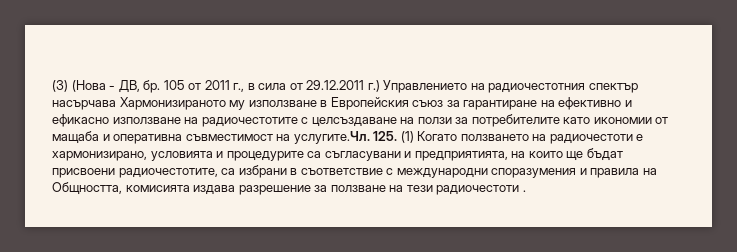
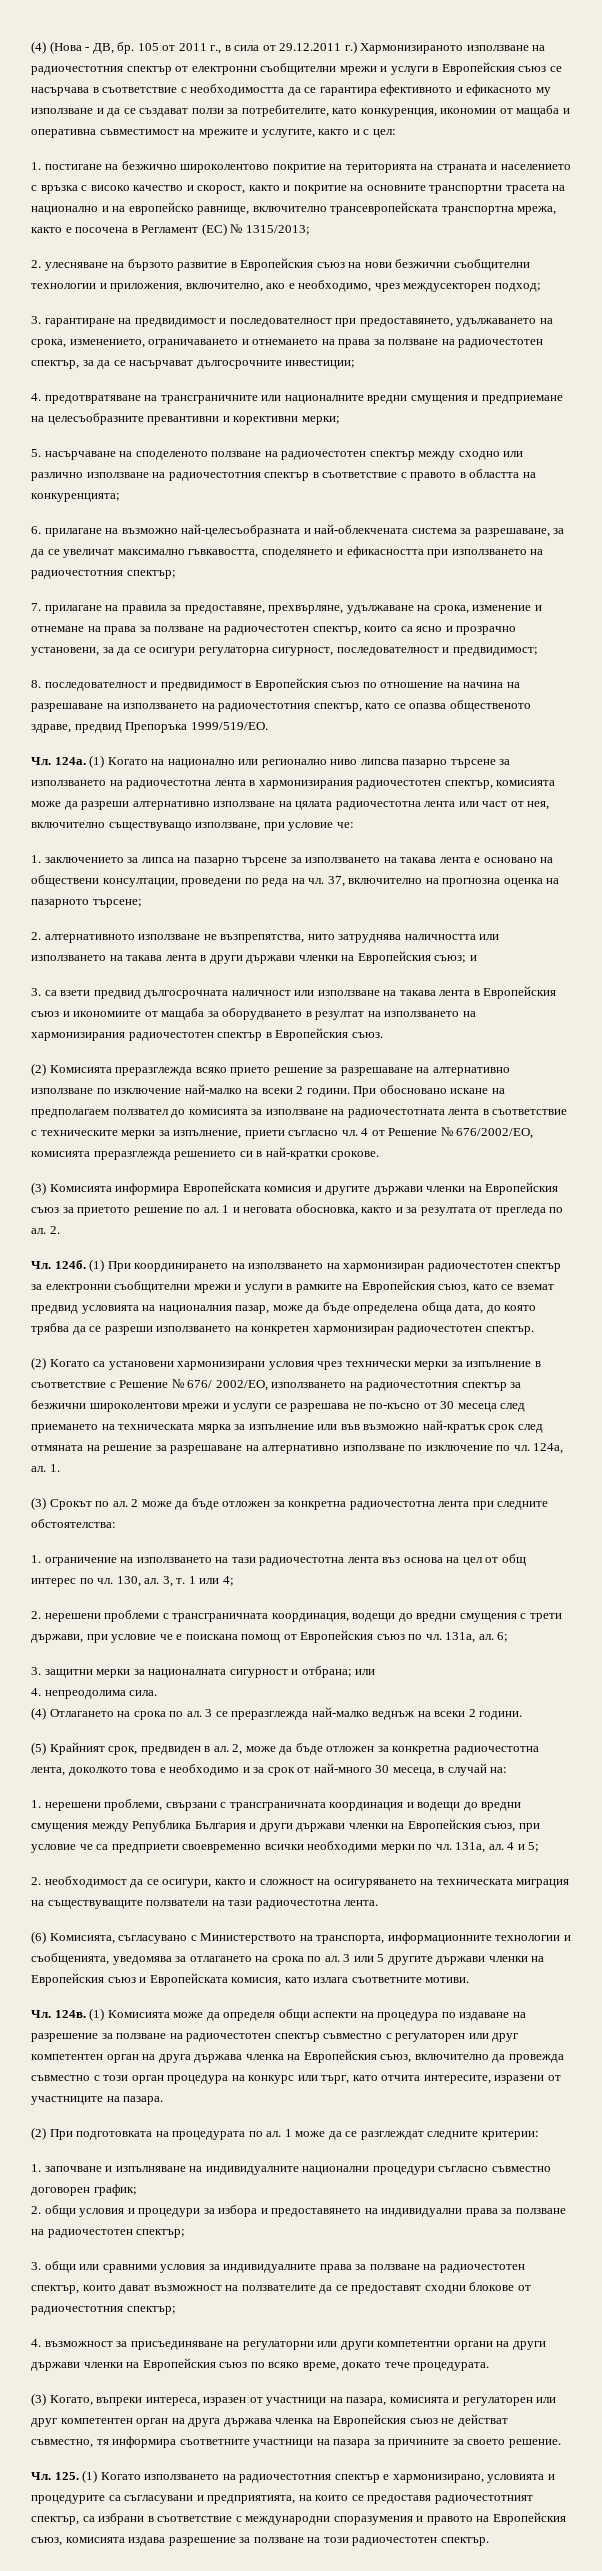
[52,80,68,92] (3) -> [31,41,46,54] (4)
[383,80,638,93] [52,97,632,110] [52,114,591,127] Управлението на радиочестотния спектър насърчава Хармонизираното му използване в Европейския съюз за гарантиране на ефективно и ефикасно използване на радиочестотите с целсъздаване на ползи за потребителите като -> [360,43,546,54] [31,62,562,75] [31,84,551,96] [31,105,437,117] Хармонизираното използване на радиочестотния спектър от електронни съобщителни мрежи и услуги в Европейския съюз се насърчава в съответствие с необходимостта да се гарантира ефективното и ефикасното му използване и да се създават ползи за потребителите, като конкуренция,
[293,131,633,144] услугите.Чл. 125. (1) Когато ползването на радиочестоти -> [198,129,396,138] [31,161,571,173] [31,185,566,194] [31,202,557,215] [31,223,310,236] [31,258,530,271] [31,280,541,292] [31,316,553,327] [31,339,544,348] [31,360,356,369] [31,393,563,404] [31,413,340,425] [31,449,524,460] [31,469,536,481] [31,493,120,502] [31,524,565,537] [31,546,544,558] [31,570,176,579] [31,603,542,614] [31,626,517,635] [31,647,538,656] [31,678,520,691] [31,700,531,712] [31,722,268,733] [31,755,511,768] [31,780,556,789] [31,801,550,810] [31,822,354,831] [31,855,554,866] [31,875,560,887] [31,899,142,908] [31,932,500,943] [31,951,477,964] [31,986,557,999] [31,1008,476,1020] [31,1028,383,1041] [31,1063,510,1076] [31,1084,505,1097] [31,1109,568,1118] [31,1127,534,1139] [31,1147,380,1160] [31,1182,559,1195] [31,1204,564,1216] [31,1226,60,1234] [31,1259,562,1272] [31,1280,554,1293] [31,1302,537,1314] [31,1323,534,1335] [31,1357,541,1370] [31,1379,522,1391] [31,1400,526,1412] [31,1420,543,1433] [31,1443,564,1454] [31,1464,60,1472] [31,1497,549,1510] [31,1519,116,1528] [31,1554,526,1566] [31,1576,234,1587] [31,1610,562,1622] [31,1630,509,1643] [31,1666,376,1678] [31,1688,158,1699] [31,1707,523,1720] [31,1742,539,1755] [31,1763,508,1776] [31,1799,522,1811] [31,1819,540,1832] [31,1841,540,1853] [31,1876,570,1888] [31,1900,379,1909] [31,1931,571,1944] [31,1953,545,1965] [31,1973,470,1986] [31,2008,526,2021] [31,2033,519,2042] [31,2050,564,2063] [31,2075,561,2084] [31,2096,164,2105] [31,2127,539,2140] [31,2164,551,2175] [31,2184,137,2196] [31,2205,566,2217] [31,2229,186,2238] [31,2261,525,2273] [31,2282,531,2294] [31,2306,176,2315] [31,2339,546,2350] [31,2358,490,2371] [31,2393,557,2406] [31,2414,508,2427] [31,2436,561,2448] [31,2470,380,2483] мрежите и услугите, както и с цел: // 1. постигане на безжично широколентово покритие на територията на страната и населението с връзка с високо качество и скорост, както и покритие на основните транспортни трасета на национално и на европейско равнище, включително трансевропейската транспортна мрежа, както е посочена в Регламент (ЕС) № 1315/2013; // 2. улесняване на бързото развитие в Европейския съюз на нови безжични съобщителни технологии и приложения, включително, ако е необходимо, чрез междусекторен подход; // 3. гарантиране на предвидимост и последователност при предоставянето, удължаването на срока, изменението, ограничаването и отнемането на права за ползване на радиочестотен спектър, за да се насърчават дългосрочните инвестиции; // 4. предотвратяване на трансграничните или националните вредни смущения и предприемане на целесъобразните превантивни и корективни мерки; // 5. насърчаване на споделеното ползване на радиочестотен спектър между сходно или различно използване на радиочестотния спектър в съответствие с правото в областта на конкуренцията; // 6. прилагане на възможно най-целесъобразната и най-облекчената система за разрешаване, за да се увеличат максимално гъвкавостта, споделянето и ефикасността при използването на радиочестотния спектър; // 7. прилагане на правила за предоставяне, прехвърляне, удължаване на срока, изменение и отнемане на права за ползване на радиочестотен спектър, които са ясно и прозрачно установени, за да се осигури регулаторна сигурност, последователност и предвидимост; // 8. последователност и предвидимост в Европейския съюз по отношение на начина на разрешаване на използването на радиочестотния спектър, като се опазва общественото здраве, предвид Препоръка 1999/519/ЕО. // Чл. 124а. (1) Когато на национално или регионално ниво липсва пазарно търсене за използването на радиочестотна лента в хармонизирания радиочестотен спектър, комисията може да разреши алтернативно използване на цялата радиочестотна лента или част от нея, включително съществуващо използване, при условие че: // 1. заключението за липса на пазарно търсене за използването на такава лента е основано на обществени консултации, проведени по реда на чл. 37, включително на прогнозна оценка на пазарното търсене; // 2. алтернативното използване не възпрепятства, нито затруднява наличността или използването на такава лента в други държави членки на Европейския съюз; и // 3. са взети предвид дългосрочната наличност или използване на такава лента в Европейския съюз и икономиите от мащаба за оборудването в резултат на използването на хармонизирания радиочестотен спектър в Европейския съюз. // (2) Комисията преразглежда всяко прието решение за разрешаване на алтернативно използване по изключение най-малко на всеки 2 години. При обосновано искане на предполагаем ползвател до комисията за използване на радиочестотната лента в съответствие с техническите мерки за изпълнение, приети съгласно чл. 4 от Решение № 676/2002/ЕО, комисията преразглежда решението си в най-кратки срокове. // (3) Комисията информира Европейската комисия и другите държави членки на Европейския съюз за приетото решение по ал. 1 и неговата обосновка, както и за резултата от прегледа по ал. 2. // Чл. 124б. (1) При координирането на използването на хармонизиран радиочестотен спектър за електронни съобщителни мрежи и услуги в рамките на Европейския съюз, като се вземат предвид условията на националния пазар, може да бъде определена обща дата, до която трябва да се разреши използването на конкретен хармонизиран радиочестотен спектър. // (2) Когато са установени хармонизирани условия чрез технически мерки за изпълнение в съответствие с Решение № 676/ 2002/ЕО, използването на радиочестотния спектър за безжични широколентови мрежи и услуги се разрешава не по-късно от 30 месеца след приемането на техническата мярка за изпълнение или във възможно най-кратък срок след отмяната на решение за разрешаване на алтернативно използване по изключение по чл. 124а, ал. 1. // (3) Срокът по ал. 2 може да бъде отложен за конкретна радиочестотна лента при следните обстоятелства: // 1. ограничение на използването на тази радиочестотна лента въз основа на цел от общ интерес по чл. 130, ал. 3, т. 1 или 4; // 2. нерешени проблеми с трансграничната координация, водещи до вредни смущения с трети държави, при условие че е поискана помощ от Европейския съюз по чл. 131а, ал. 6; // 3. защитни мерки за националната сигурност и отбрана; или // 4. непреодолима сила. // (4) Отлагането на срока по ал. 3 се преразглежда най-малко веднъж на всеки 2 години. // (5) Крайният срок, предвиден в ал. 2, може да бъде отложен за конкретна радиочестотна лента, доколкото това е необходимо и за срок от най-много 30 месеца, в случай на: // 1. нерешени проблеми, свързани с трансграничната координация и водещи до вредни смущения между Република България и други държави членки на Европейския съюз, при условие че са предприети своевременно всички необходими мерки по чл. 131а, ал. 4 и 5; // 2. необходимост да се осигури, както и сложност на осигуряването на техническата миграция на съществуващите ползватели на тази радиочестотна лента. // (6) Комисията, съгласувано с Министерството на транспорта, информационните технологии и съобщенията, уведомява за отлагането на срока по ал. 3 или 5 другите държави членки на Европейския съюз и Европейската комисия, като излага съответните мотиви. // Чл. 124в. (1) Комисията може да определя общи аспекти на процедура по издаване на разрешение за ползване на радиочестотен спектър съвместно с регулаторен или друг компетентен орган на друга държава членка на Европейския съюз, включително да провежда съвместно с този орган процедура на конкурс или търг, като отчита интересите, изразени от участниците на пазара. // (2) При подготовката на процедурата по ал. 1 може да се разглеждат следните критерии: // 1. започване и изпълняване на индивидуалните национални процедури съгласно съвместно договорен график; // 2. общи условия и процедури за избора и предоставянето на индивидуални права за ползване на радиочестотен спектър; // 3. общи или сравними условия за индивидуалните права за ползване на радиочестотен спектър, които дават възможност на ползвателите да се предоставят сходни блокове от радиочестотния спектър; // 4. възможност за присъединяване на регулаторни или други компетентни органи на други държави членки на Европейския съюз по всяко време, докато тече процедурата. // (3) Когато, въпреки интереса, изразен от участници на пазара, комисията и регулаторен или друг компетентен орган на друга държава членка на Европейския съюз не действат съвместно, тя информира съответните участници на пазара за причините за своето решение. // Чл. 125. (1) Когато използването на радиочестотния спектър
[566,148,623,161] [52,168,218,178] ще бъдат присвоени радиочестотите, -> [351,2495,533,2504] [31,2516,79,2525] се предоставя радиочестотният спектър,
[590,168,657,178] [52,182,122,195] правила на Общността, -> [426,2512,566,2525] [31,2537,62,2546] правото на Европейския съюз,
[406,185,526,195] тези радиочестоти . -> [323,2537,489,2546] този радиочестотен спектър.

